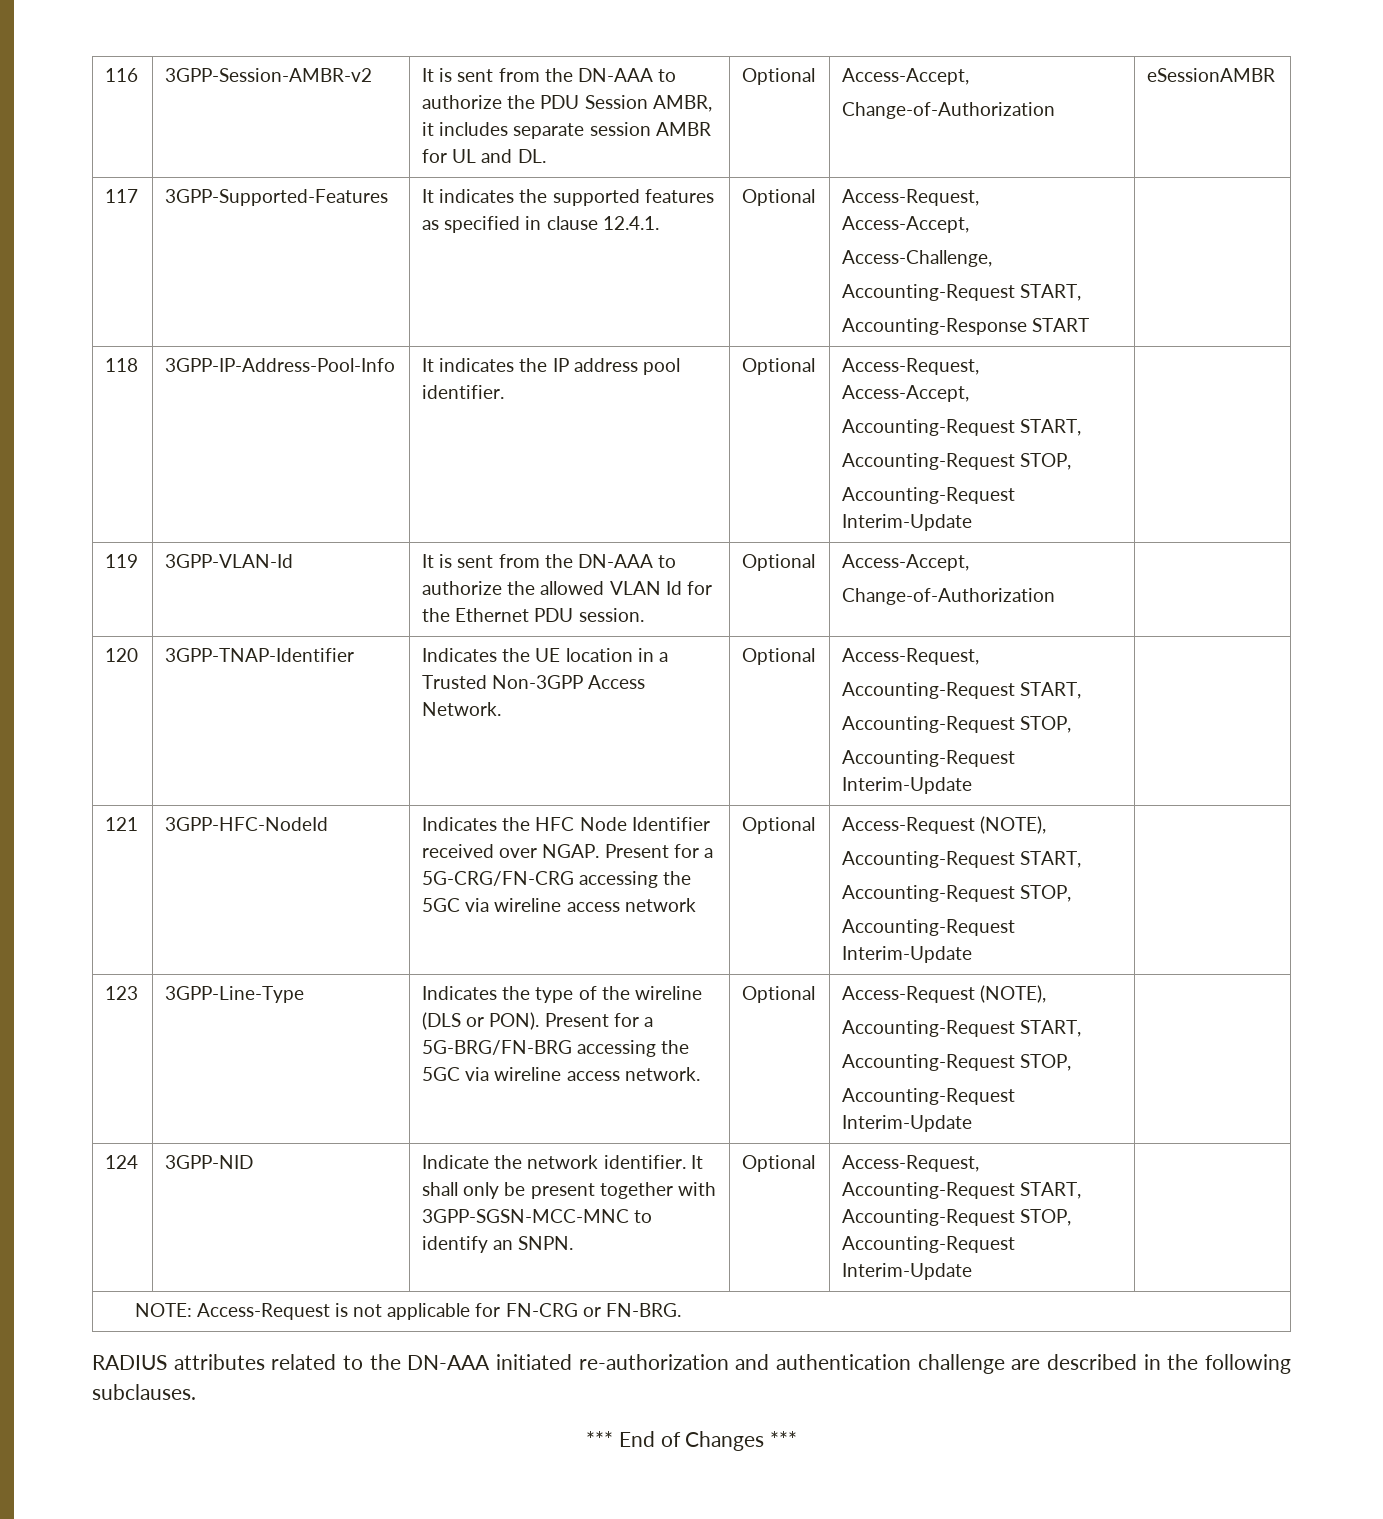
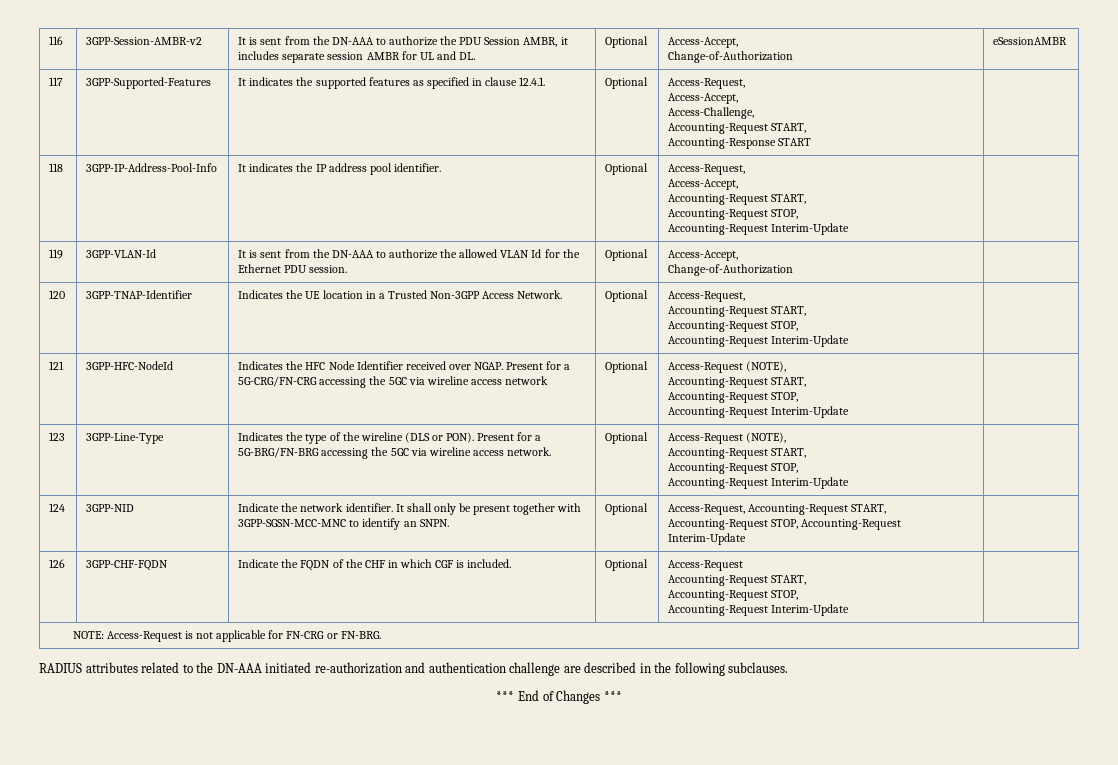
(973, 1271) none -> [49,559,66,568] [86,560,169,571] [238,559,512,571] [605,559,649,571] [668,560,744,571] [668,575,807,586] [668,590,799,601] [668,604,850,616] // 126 | 3GPP-CHF-FQDN | Indicate the FQDN of the CHF in which CGF is included. | Optional | Access-Request // Accounting-Request START, // Accounting-Request STOP, // Accounting-Request Interim-Update |

